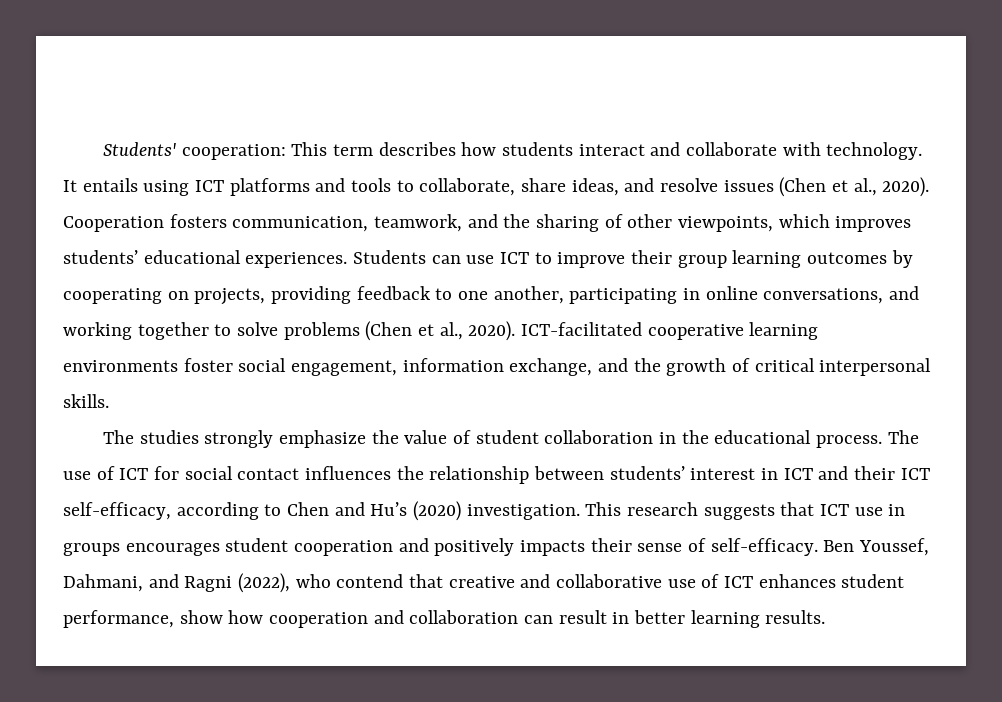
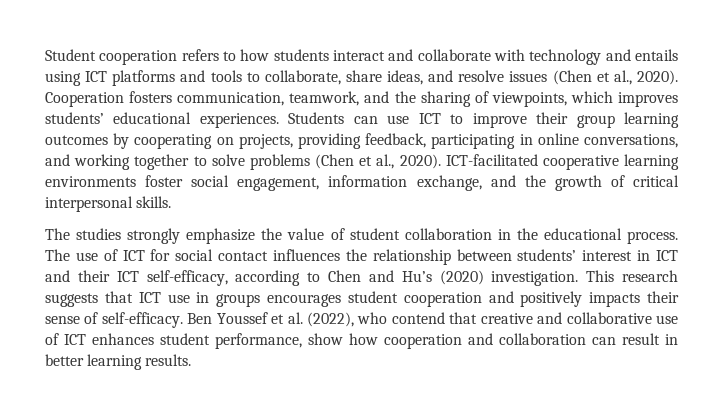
[102,142,456,160] Students' cooperation: This term describes -> [45,49,236,65] Student cooperation refers to
[826,142,923,160] [63,180,77,192] technology. It -> [529,49,631,65] technology and
[627,214,673,228] other -> (489, 97) none
[356,286,564,304] feedback to one another, -> [365,133,427,148] feedback,
[859,538,930,556] [63,574,233,592] Youssef, Dahmani, and Ragni -> [216,312,303,324] Youssef et al.

